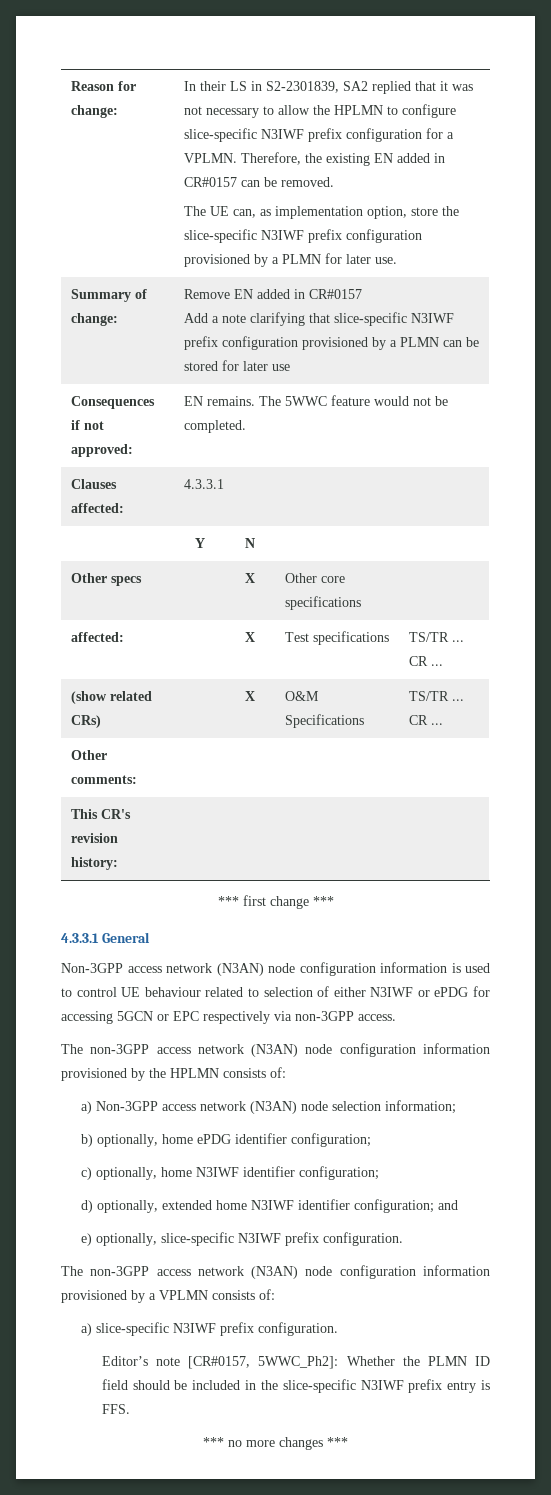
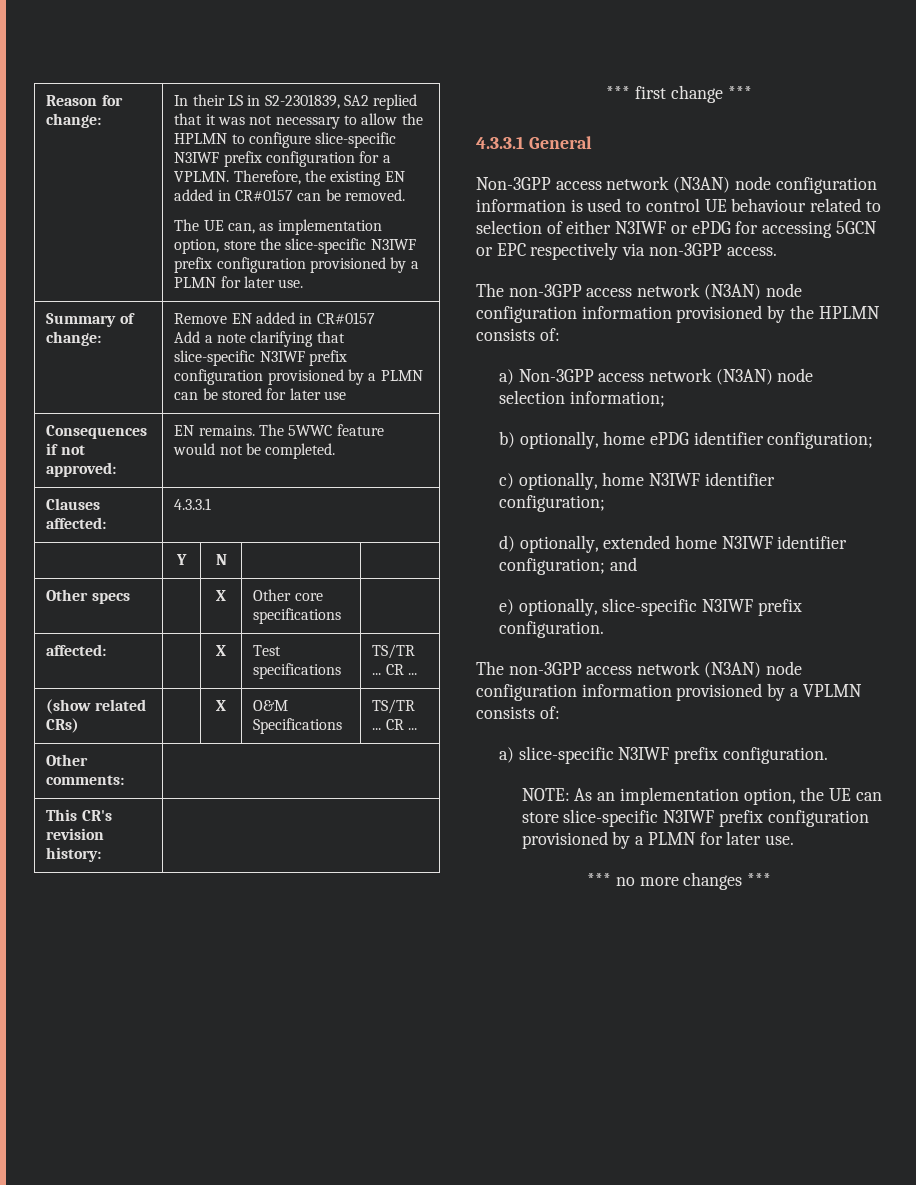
[101,1356,490,1369] [101,1379,490,1393] [101,1404,130,1414] Editor’s note [CR#0157, 5WWC_Ph2]: Whether the PLMN ID field should be included in the slice-specific N3IWF prefix entry is FFS. -> [521,787,882,805] [521,809,869,827] [521,831,795,849] NOTE: As an implementation option, the UE can store slice-specific N3IWF prefix configuration provisioned by a PLMN for later use.

